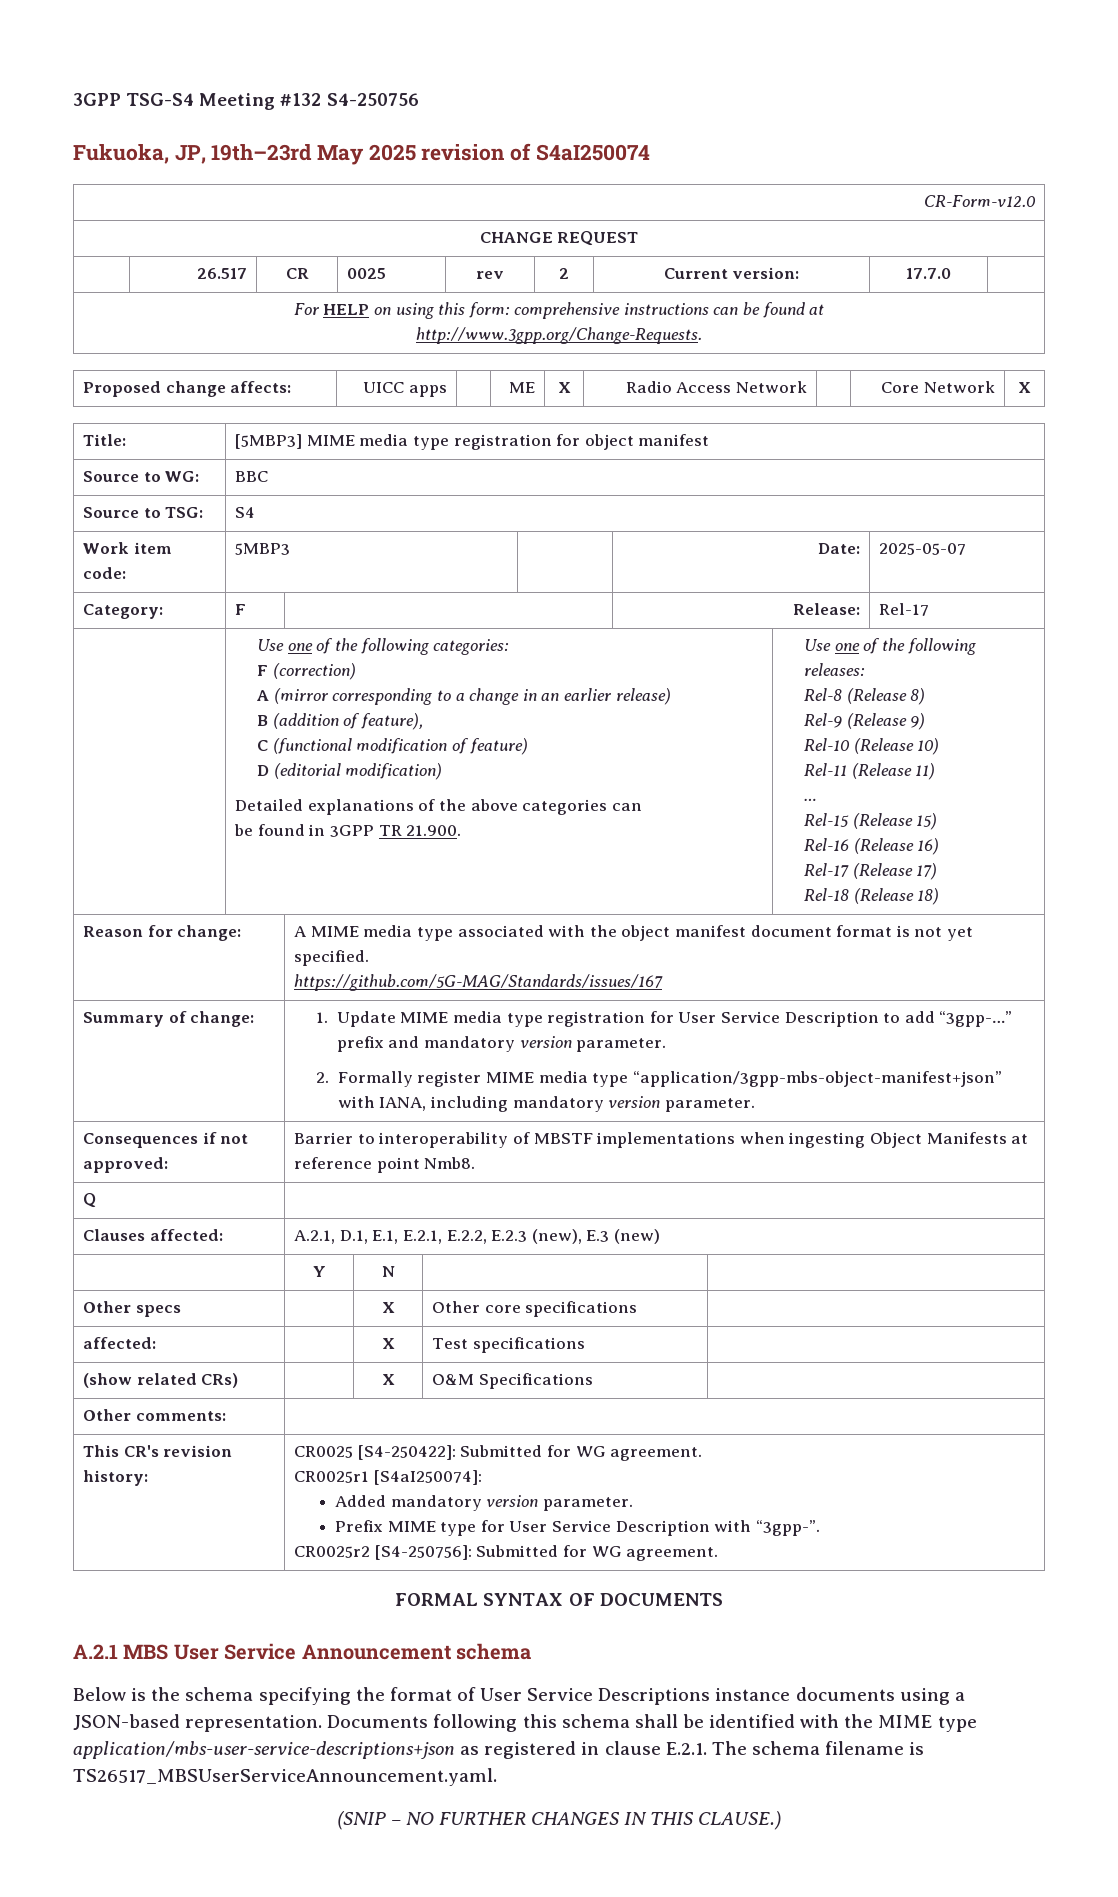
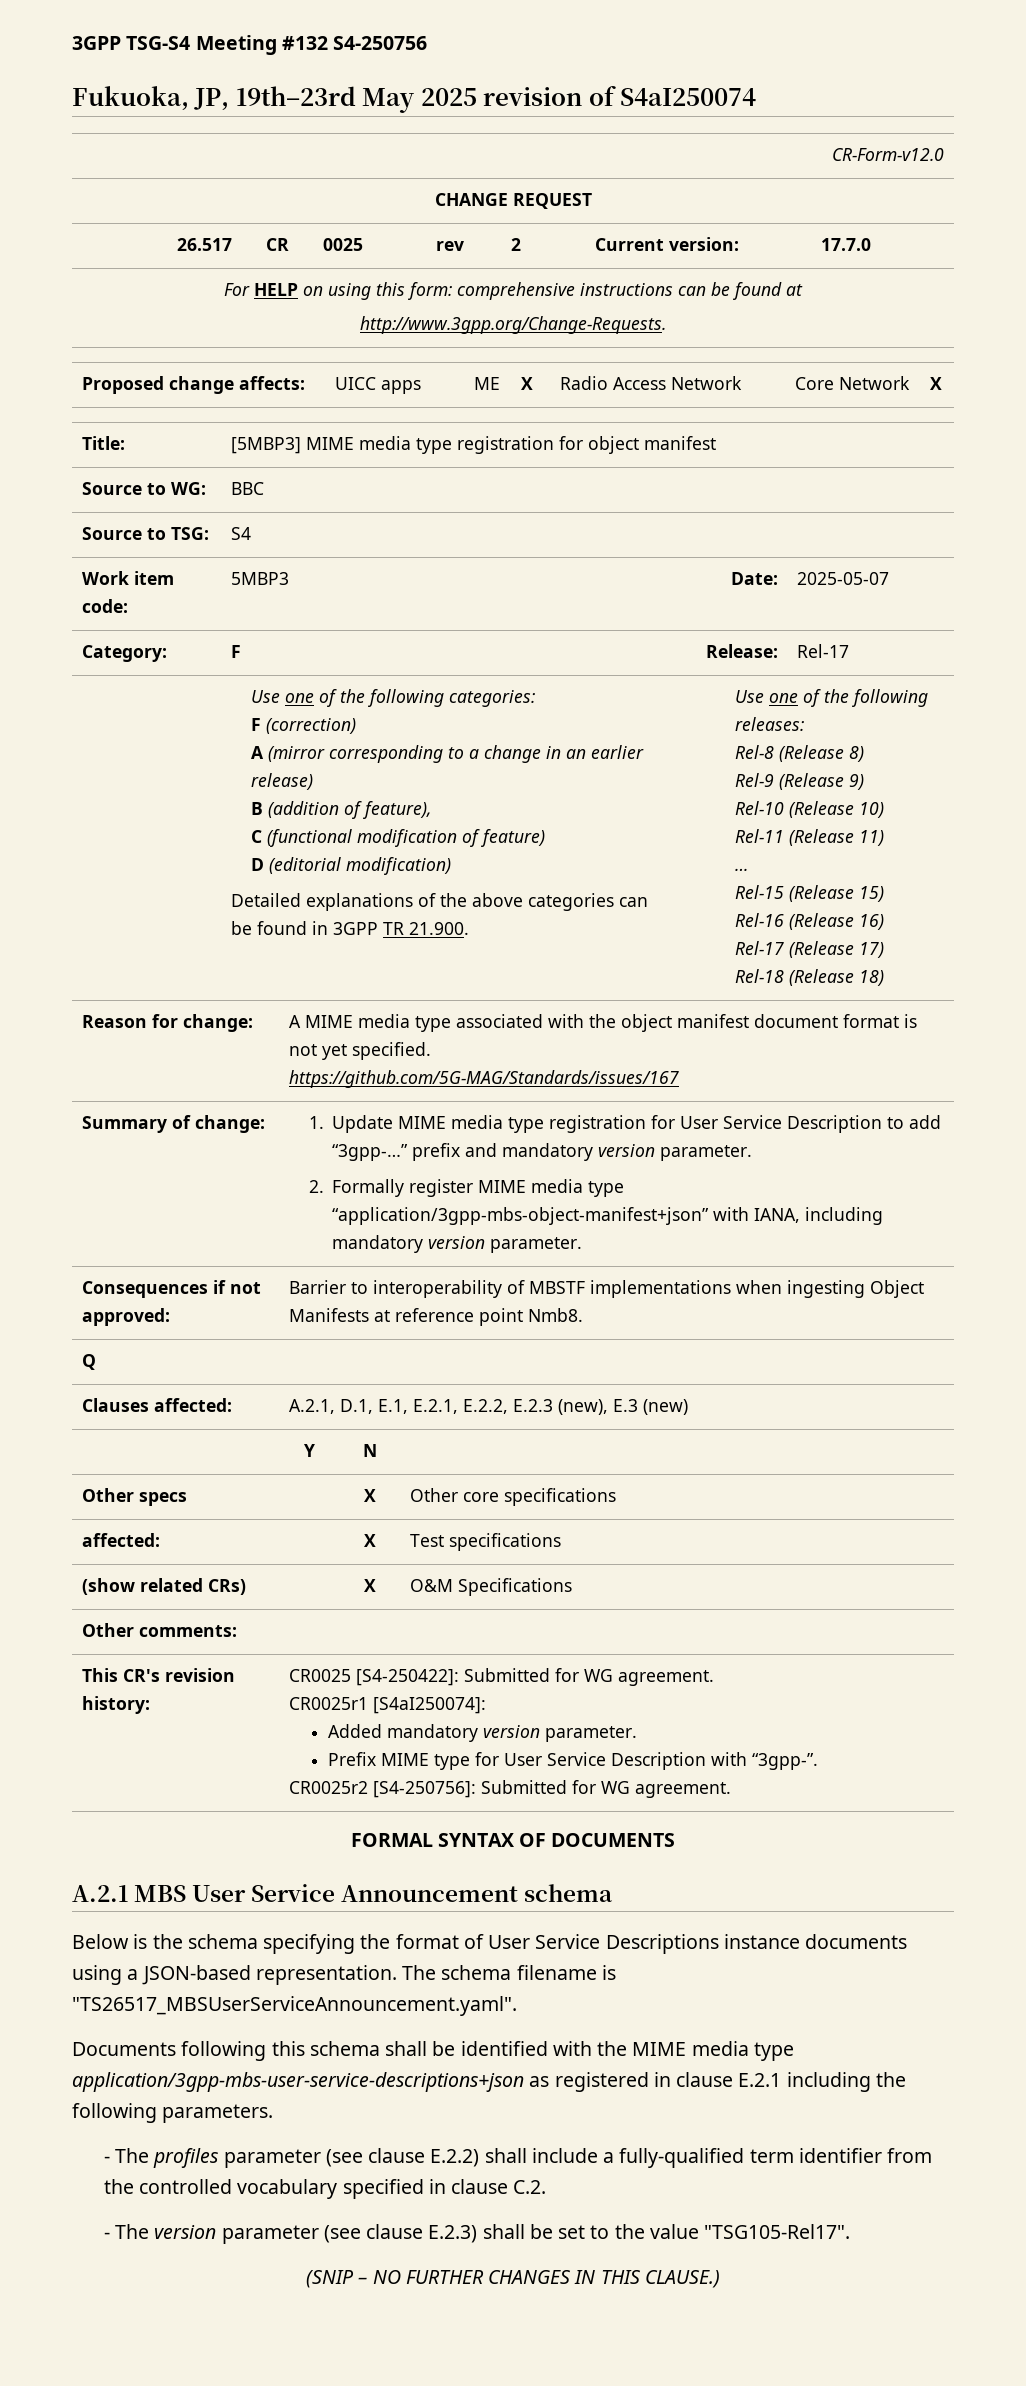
(323, 1723) none -> [402,1965,616,1980] [72,1996,517,2016] The schema filename is "TS26517_MBSUserServiceAnnouncement.yaml". //
[937,1716,977,1732] [73,1741,455,1759] type application/mbs-user-service-descriptions+json -> [691,2041,794,2061] [72,2072,524,2092] media type application/3gpp-mbs-user-service-descriptions+json
[665,1741,925,1755] [73,1768,497,1786] E.2.1. The schema filename is TS26517_MBSUserServiceAnnouncement.yaml. -> [738,2072,906,2092] [72,2103,274,2123] [103,2148,933,2168] [103,2179,547,2199] [103,2224,851,2244] E.2.1 including the following parameters. // - The profiles parameter (see clause E.2.2) shall include a fully-qualified term identifier from the controlled vocabulary specified in clause C.2. // - The version parameter (see clause E.2.3) shall be set to the value "TSG105-Rel17".

